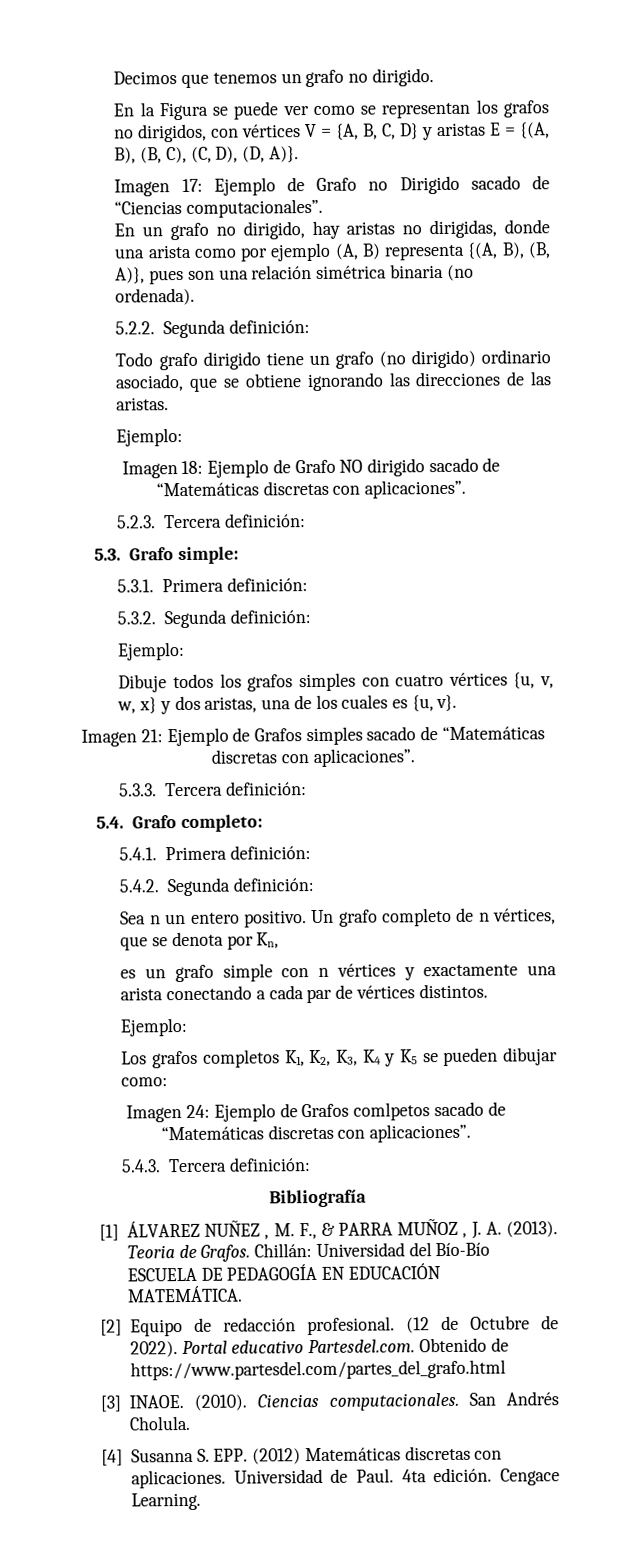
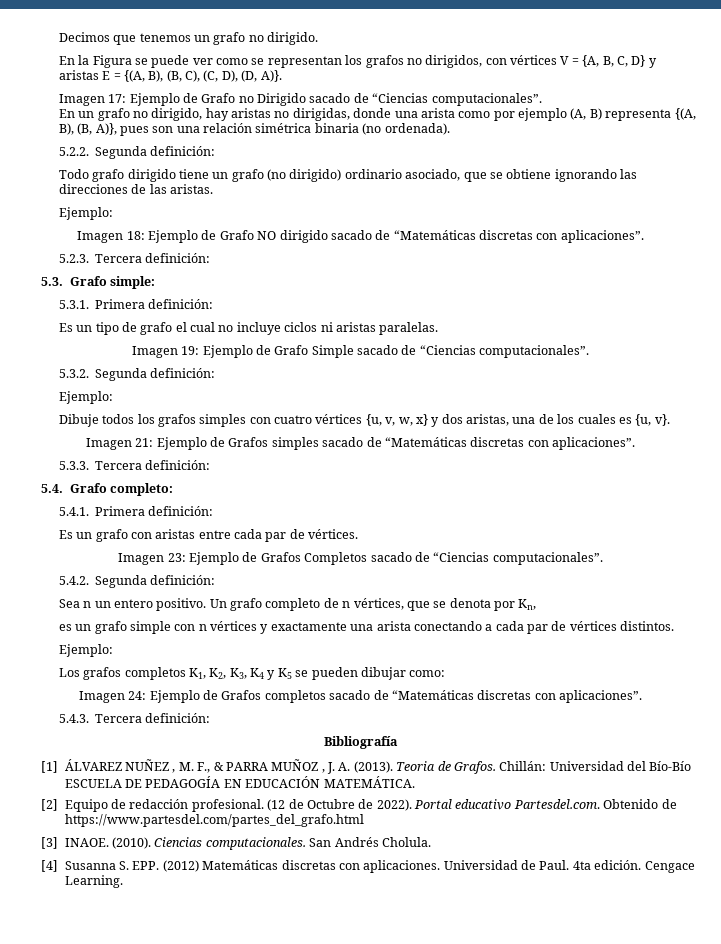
(308, 584) none -> [58,322,439,335] [131,345,590,358] // Es un tipo de grafo el cual no incluye ciclos ni aristas paralelas. // Imagen 19: Ejemplo de Grafo Simple sacado de “Ciencias computacionales”.
(311, 852) none -> [58,529,359,542] [118,552,603,565] // Es un grafo con aristas entre cada par de vértices. // Imagen 23: Ejemplo de Grafos Completos sacado de “Ciencias computacionales”.
[353,1102,431,1121] comlpetos -> [264,690,326,703] completos

